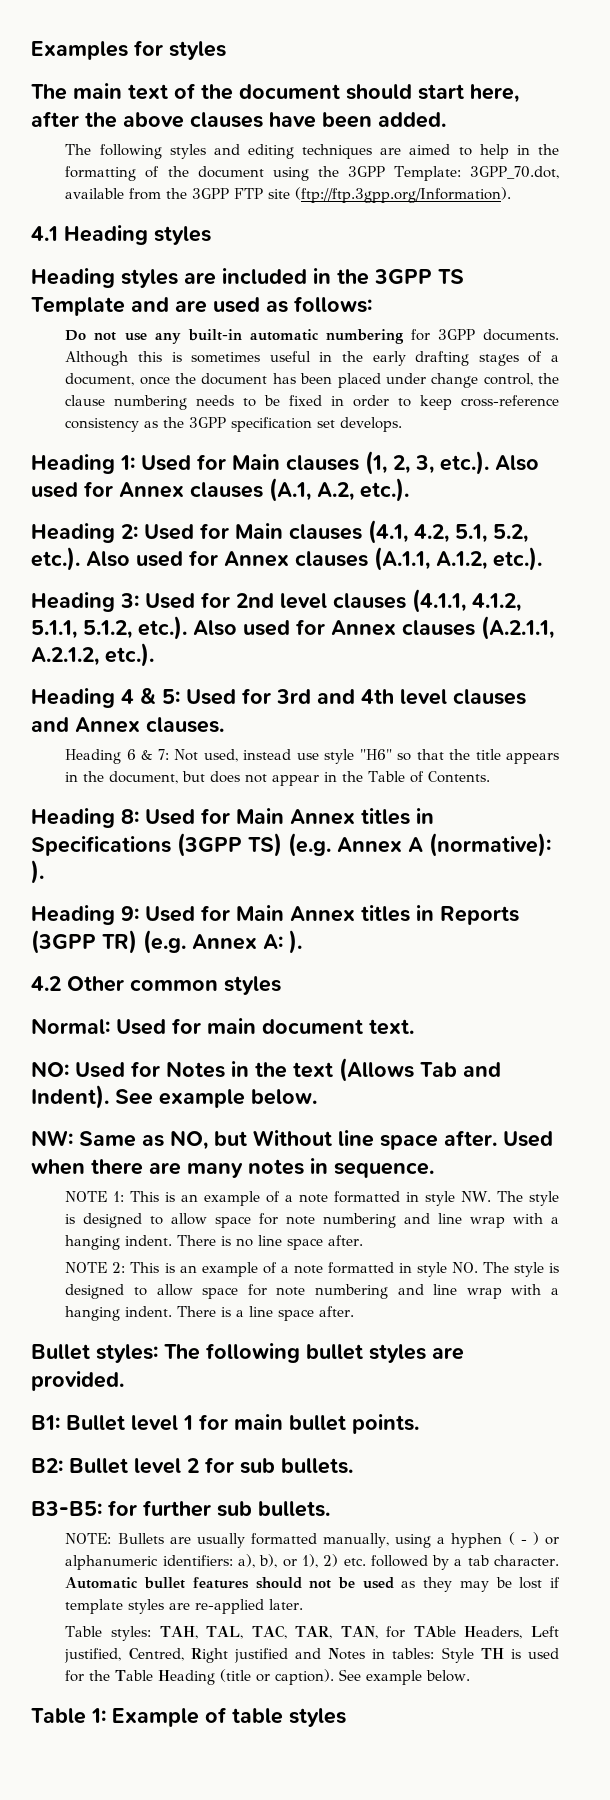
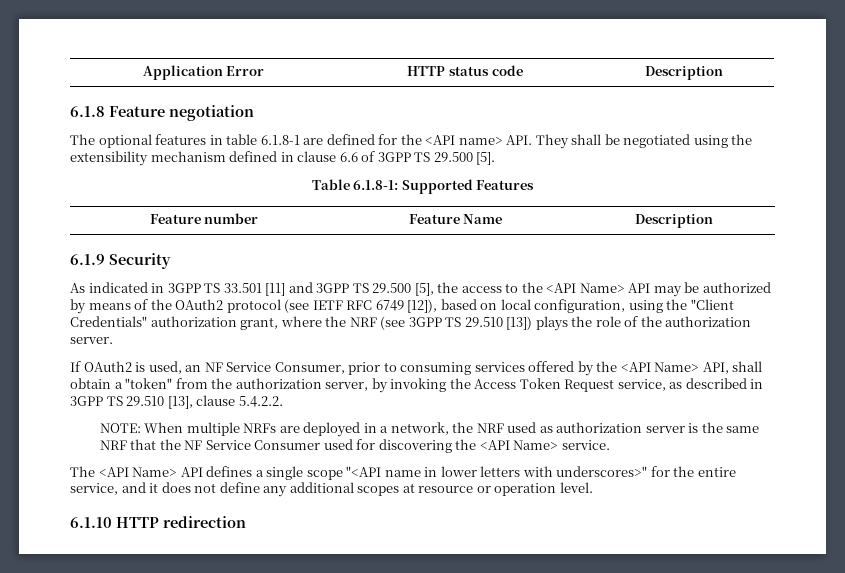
[31,40,226,60] [31,83,519,103] [31,111,446,128] [65,144,559,159] [65,166,560,181] [65,187,512,203] [31,225,211,245] [31,268,464,288] [31,296,372,316] [65,329,559,344] [65,351,559,366] [65,373,559,388] [65,395,560,410] [65,417,403,432] [31,451,539,475] [31,478,409,502] [31,520,528,544] [31,547,542,571] [31,589,521,613] [31,616,554,640] [31,643,154,667] [31,688,526,708] [31,717,224,733] [65,749,559,764] [65,771,491,786] [31,808,434,828] [31,833,551,857] [31,860,44,884] [31,905,519,925] [31,930,302,954] [31,976,281,995] [31,1018,414,1035] [31,1058,501,1082] [31,1085,317,1109] [31,1130,553,1150] [31,1158,434,1178] [65,1191,559,1206] [65,1213,560,1228] [65,1235,364,1250] [65,1262,559,1277] [65,1284,559,1299] [65,1306,355,1321] [31,1343,464,1363] [31,1371,124,1391] [31,1414,419,1434] [31,1457,353,1474] [31,1500,330,1517] [65,1532,560,1548] [65,1554,560,1570] [65,1577,561,1592] [65,1599,304,1614] [65,1625,559,1641] [64,1647,559,1663] [65,1669,471,1685] [31,1707,346,1727] Examples for styles // The main text of the document should start here, after the above clauses have been added. // The following styles and editing techniques are aimed to help in the formatting of the document using the 3GPP Template: 3GPP_70.dot, available from the 3GPP FTP site (ftp://ftp.3gpp.org/Information). // 4.1 Heading styles // Heading styles are included in the 3GPP TS Template and are used as follows: // Do not use any built-in automatic numbering for 3GPP documents. Although this is sometimes useful in the early drafting stages of a document, once the document has been placed under change control, the clause numbering needs to be fixed in order to keep cross-reference consistency as the 3GPP specification set develops. // Heading 1: Used for Main clauses (1, 2, 3, etc.). Also used for Annex clauses (A.1, A.2, etc.). // Heading 2: Used for Main clauses (4.1, 4.2, 5.1, 5.2, etc.). Also used for Annex clauses (A.1.1, A.1.2, etc.). // Heading 3: Used for 2nd level clauses (4.1.1, 4.1.2, 5.1.1, 5.1.2, etc.). Also used for Annex clauses (A.2.1.1, A.2.1.2, etc.). // Heading 4 & 5: Used for 3rd and 4th level clauses and Annex clauses. // Heading 6 & 7: Not used, instead use style "H6" so that the title appears in the document, but does not appear in the Table of Contents. // Heading 8: Used for Main Annex titles in Specifications (3GPP TS) (e.g. Annex A (normative): ). // Heading 9: Used for Main Annex titles in Reports (3GPP TR) (e.g. Annex A: ). // 4.2 Other common styles // Normal: Used for main document text. // NO: Used for Notes in the text (Allows Tab and Indent). See example below. // NW: Same as NO, but Without line space after. Used when there are many notes in sequence. // NOTE 1: This is an example of a note formatted in style NW. The style is designed to allow space for note numbering and line wrap with a hanging indent. There is no line space after. // NOTE 2: This is an example of a note formatted in style NO. The style is designed to allow space for note numbering and line wrap with a hanging indent. There is a line space after. // Bullet styles: The following bullet styles are provided. // B1: Bullet level 1 for main bullet points. // B2: Bullet level 2 for sub bullets. // B3-B5: for further sub bullets. // NOTE: Bullets are usually formatted manually, using a hyphen ( - ) or alphanumeric identifiers: a), b), or 1), 2) etc. followed by a tab character. Automatic bullet features should not be used as they may be lost if template styles are re-applied later. // Table styles: TAH, TAL, TAC, TAR, TAN, for TAble Headers, Left justified, Centred, Right justified and Notes in tables: Style TH is used for the Table Heading (title or caption). See example below. // Table 1: Example of table styles -> [142,65,265,80] [407,65,523,76] [644,66,723,80] [70,105,254,121] [70,134,753,149] [70,151,496,166] [311,179,535,194] [149,213,259,224] [408,214,503,224] [635,214,714,228] [70,253,171,269] [70,282,771,297] [70,299,734,314] [70,316,752,331] [70,337,113,344] [70,361,763,376] [70,378,764,393] [70,395,283,409] [99,422,760,437] [99,439,610,453] [70,466,736,480] [70,482,593,497] [70,516,246,528] Application Error | HTTP status code | Description // 6.1.8 Feature negotiation // The optional features in table 6.1.8-1 are defined for the <API name> API. They shall be negotiated using the extensibility mechanism defined in clause 6.6 of 3GPP TS 29.500 [5]. // Table 6.1.8-1: Supported Features // Feature number | Feature Name | Description // 6.1.9 Security // As indicated in 3GPP TS 33.501 [11] and 3GPP TS 29.500 [5], the access to the <API Name> API may be authorized by means of the OAuth2 protocol (see IETF RFC 6749 [12]), based on local configuration, using the "Client Credentials" authorization grant, where the NRF (see 3GPP TS 29.510 [13]) plays the role of the authorization server. // If OAuth2 is used, an NF Service Consumer, prior to consuming services offered by the <API Name> API, shall obtain a "token" from the authorization server, by invoking the Access Token Request service, as described in 3GPP TS 29.510 [13], clause 5.4.2.2. // NOTE: When multiple NRFs are deployed in a network, the NRF used as authorization server is the same NRF that the NF Service Consumer used for discovering the <API Name> service. // The <API Name> API defines a single scope "<API name in lower letters with underscores>" for the entire service, and it does not define any additional scopes at resource or operation level. // 6.1.10 HTTP redirection

